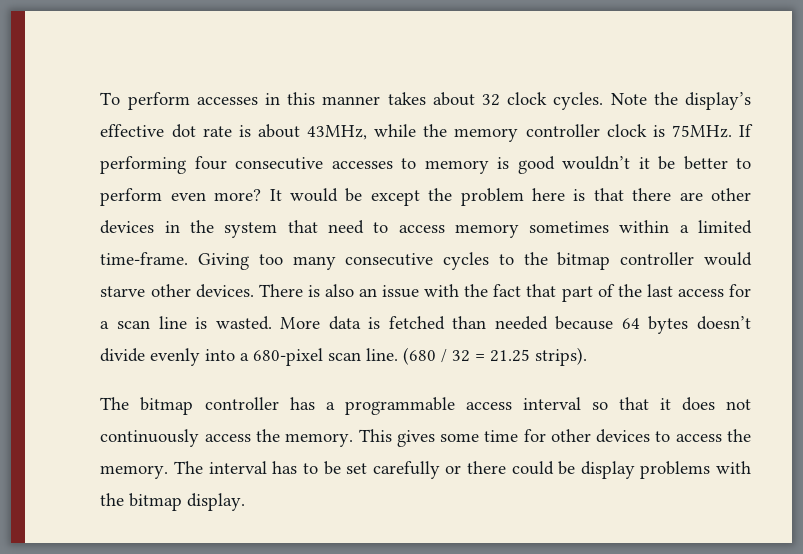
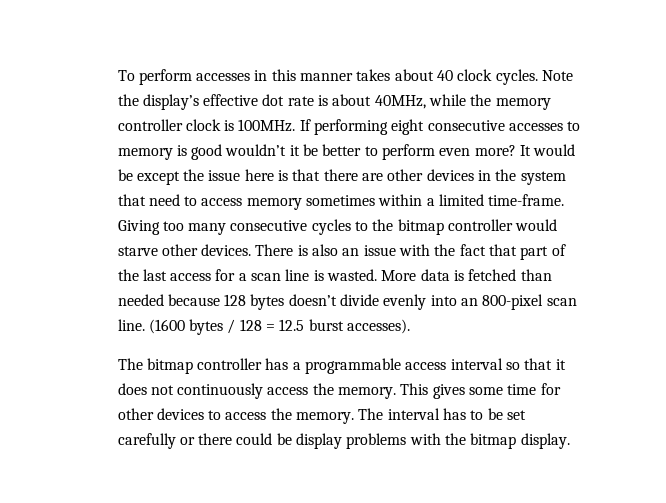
[482,94,501,106] 32 -> [437,70,454,81] 40
[307,125,368,140] 43MHz, -> [374,95,426,109] 40MHz,
[671,125,732,138] 75MHz. -> [238,119,296,132] 100MHz.
[194,156,227,170] four -> [391,119,425,135] eight
[460,188,524,206] problem -> [208,170,241,181] issue
[621,318,640,329] 64 -> [224,294,247,306] 128
[240,347,588,366] a 680-pixel scan line. (680 / 32 = 21.25 strips). -> [461,294,577,310] [117,319,411,335] an 800-pixel scan line. (1600 bytes / 128 = 12.5 burst accesses).

